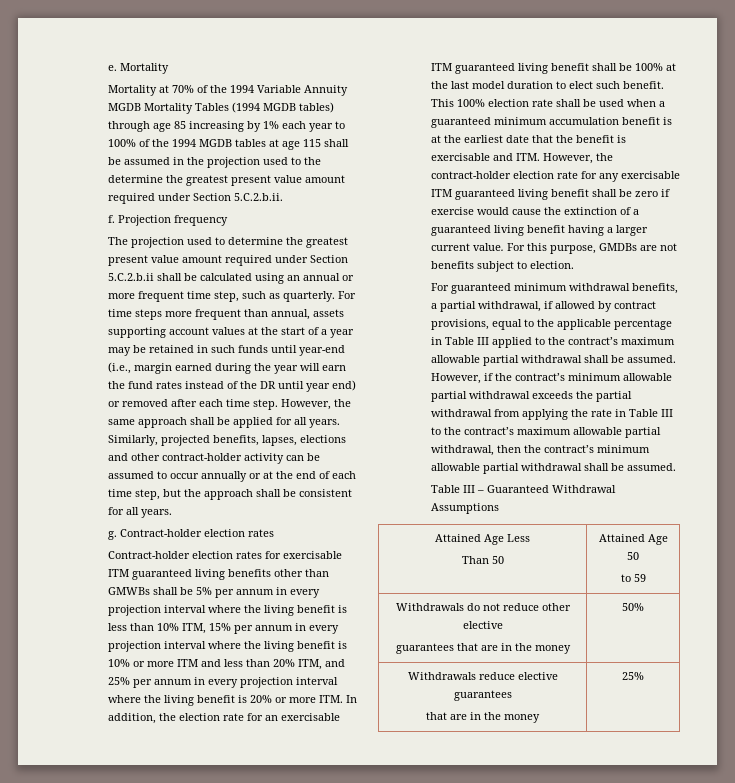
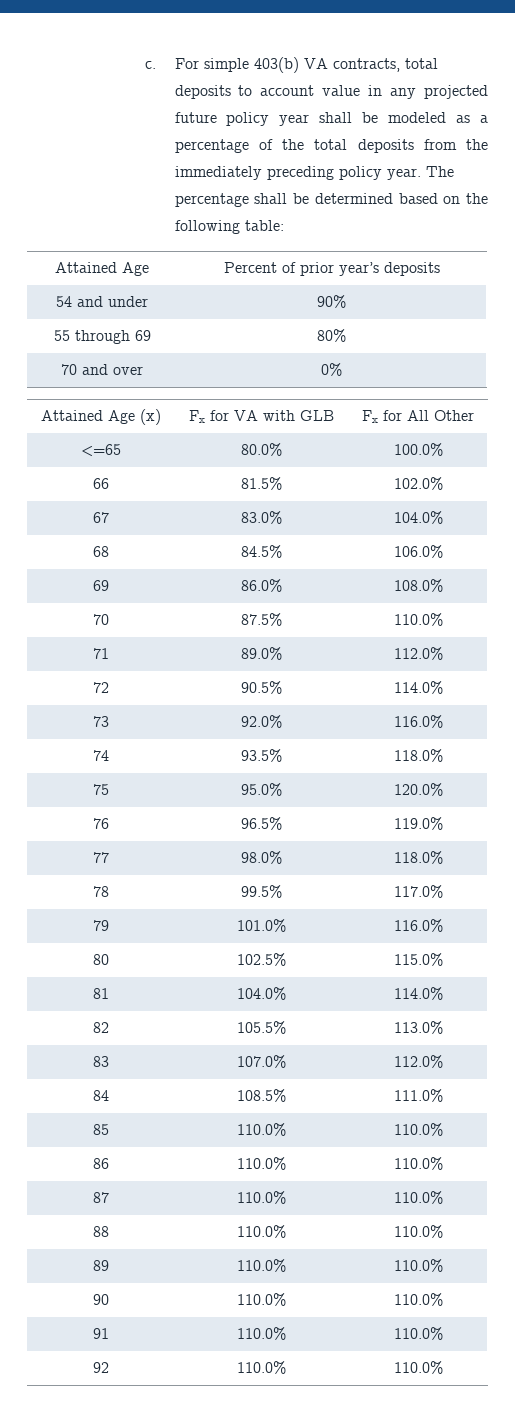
[107,63,169,74] [107,85,348,96] [107,102,334,114] [107,121,345,132] [107,139,349,150] [107,157,321,168] [107,175,345,186] [107,193,283,204] [107,215,228,226] [107,237,348,248] [107,255,348,266] [107,273,354,284] [107,291,356,302] [107,309,344,320] [107,327,354,338] [107,345,345,356] [107,362,346,374] [107,380,356,392] [107,399,351,410] [107,417,340,428] [107,435,346,446] [107,453,320,464] [107,471,356,482] [107,489,352,500] [107,507,172,518] [107,529,274,540] [107,551,342,559] [107,569,329,580] [107,587,320,598] [107,605,347,616] [107,623,339,634] [107,641,347,652] [107,659,345,670] [107,677,338,688] [107,695,357,706] [107,713,340,724] [430,63,676,74] [430,81,664,89] [430,99,665,107] [430,117,672,128] [430,135,626,143] [430,153,613,164] [430,171,680,182] [430,189,670,200] [430,207,639,215] [430,225,648,236] [430,243,677,254] [430,261,574,272] [430,283,678,294] [430,301,656,312] [430,319,672,330] [430,337,675,348] [430,355,676,366] [430,373,672,384] [430,391,632,402] [430,409,673,420] [430,427,661,438] [430,445,650,456] [430,463,676,474] [430,485,616,493] [430,503,499,514] [435,534,530,545] [461,556,504,564] [598,534,668,545] [627,552,639,560] [620,574,646,582] [395,603,571,611] [462,621,503,629] [395,643,571,654] [622,603,644,611] [407,672,558,680] [453,690,512,701] [426,712,540,723] [622,672,644,680] e. Mortality // Mortality at 70% of the 1994 Variable Annuity MGDB Mortality Tables (1994 MGDB tables) through age 85 increasing by 1% each year to 100% of the 1994 MGDB tables at age 115 shall be assumed in the projection used to the determine the greatest present value amount required under Section 5.C.2.b.ii. // f. Projection frequency // The projection used to determine the greatest present value amount required under Section 5.C.2.b.ii shall be calculated using an annual or more frequent time step, such as quarterly. For time steps more frequent than annual, assets supporting account values at the start of a year may be retained in such funds until year-end (i.e., margin earned during the year will earn the fund rates instead of the DR until year end) or removed after each time step. However, the same approach shall be applied for all years. Similarly, projected benefits, lapses, elections and other contract-holder activity can be assumed to occur annually or at the end of each time step, but the approach shall be consistent for all years. // g. Contract-holder election rates // Contract-holder election rates for exercisable ITM guaranteed living benefits other than GMWBs shall be 5% per annum in every projection interval where the living benefit is less than 10% ITM, 15% per annum in every projection interval where the living benefit is 10% or more ITM and less than 20% ITM, and 25% per annum in every projection interval where the living benefit is 20% or more ITM. In addition, the election rate for an exercisable ITM guaranteed living benefit shall be 100% at the last model duration to elect such benefit. This 100% election rate shall be used when a guaranteed minimum accumulation benefit is at the earliest date that the benefit is exercisable and ITM. However, the contract-holder election rate for any exercisable ITM guaranteed living benefit shall be zero if exercise would cause the extinction of a guaranteed living benefit having a larger current value. For this purpose, GMDBs are not benefits subject to election. // For guaranteed minimum withdrawal benefits, a partial withdrawal, if allowed by contract provisions, equal to the applicable percentage in Table III applied to the contract’s maximum allowable partial withdrawal shall be assumed. However, if the contract’s minimum allowable partial withdrawal exceeds the partial withdrawal from applying the rate in Table III to the contract’s maximum allowable partial withdrawal, then the contract’s minimum allowable partial withdrawal shall be assumed. // Table III – Guaranteed Withdrawal Assumptions // Attained Age Less // Than 50 | Attained Age 50 // to 59 // Withdrawals do not reduce other elective // guarantees that are in the money | 50% // Withdrawals reduce elective guarantees // that are in the money | 25% -> [145,57,438,73] [174,85,489,99] [174,112,489,126] [174,139,488,153] [174,166,454,180] [174,193,489,207] [174,220,284,234] [55,262,149,276] [223,262,440,276] [56,296,148,307] [317,295,346,308] [53,330,151,344] [317,329,346,342] [61,364,143,375] [321,363,342,376] [40,409,161,425] [188,410,334,423] [362,410,474,423] [80,444,121,456] [240,443,282,456] [393,443,443,456] [92,478,109,489] [240,477,282,490] [393,477,443,490] [92,512,109,523] [240,511,282,524] [393,511,443,524] [92,546,109,557] [240,545,282,558] [393,545,443,558] [92,580,109,591] [240,579,282,592] [393,579,443,592] [92,614,109,625] [240,613,282,626] [393,613,443,626] [92,648,109,659] [240,647,282,660] [393,647,443,660] [92,682,109,693] [240,681,282,694] [393,681,443,694] [92,716,109,727] [240,715,282,728] [393,715,443,728] [92,750,109,761] [240,749,282,762] [393,749,443,762] [92,784,109,795] [240,783,282,796] [393,783,443,796] [92,818,109,829] [240,817,282,830] [393,817,443,830] [92,852,109,863] [240,851,282,864] [393,851,443,864] [92,886,109,897] [240,885,282,898] [393,885,443,898] [92,920,109,931] [236,919,286,932] [393,919,443,932] [92,954,109,965] [236,953,286,966] [393,953,443,966] [92,988,109,999] [236,987,286,1000] [393,987,443,1000] [92,1022,109,1033] [236,1021,286,1034] [393,1021,443,1034] [92,1056,109,1067] [236,1055,286,1068] [393,1055,443,1068] [92,1090,109,1101] [236,1089,286,1102] [393,1089,443,1102] [92,1124,109,1135] [236,1123,286,1136] [393,1123,443,1136] [92,1158,109,1169] [236,1157,286,1170] [393,1157,443,1170] [92,1192,109,1203] [236,1191,286,1204] [393,1191,443,1204] [92,1226,109,1237] [236,1225,286,1238] [393,1225,443,1238] [92,1260,109,1271] [236,1259,286,1272] [393,1259,443,1272] [92,1294,109,1305] [236,1293,286,1306] [393,1293,443,1306] [92,1328,109,1339] [236,1327,286,1340] [393,1327,443,1340] [92,1362,109,1373] [236,1361,286,1374] [393,1361,443,1374] c. For simple 403(b) VA contracts, total deposits to account value in any projected future policy year shall be modeled as a percentage of the total deposits from the immediately preceding policy year. The percentage shall be determined based on the following table: // Attained Age | Percent of prior year’s deposits // 54 and under | 90% // 55 through 69 | 80% // 70 and over | 0% // Attained Age (x) | Fx for VA with GLB | Fx for All Other // <=65 | 80.0% | 100.0% // 66 | 81.5% | 102.0% // 67 | 83.0% | 104.0% // 68 | 84.5% | 106.0% // 69 | 86.0% | 108.0% // 70 | 87.5% | 110.0% // 71 | 89.0% | 112.0% // 72 | 90.5% | 114.0% // 73 | 92.0% | 116.0% // 74 | 93.5% | 118.0% // 75 | 95.0% | 120.0% // 76 | 96.5% | 119.0% // 77 | 98.0% | 118.0% // 78 | 99.5% | 117.0% // 79 | 101.0% | 116.0% // 80 | 102.5% | 115.0% // 81 | 104.0% | 114.0% // 82 | 105.5% | 113.0% // 83 | 107.0% | 112.0% // 84 | 108.5% | 111.0% // 85 | 110.0% | 110.0% // 86 | 110.0% | 110.0% // 87 | 110.0% | 110.0% // 88 | 110.0% | 110.0% // 89 | 110.0% | 110.0% // 90 | 110.0% | 110.0% // 91 | 110.0% | 110.0% // 92 | 110.0% | 110.0%

